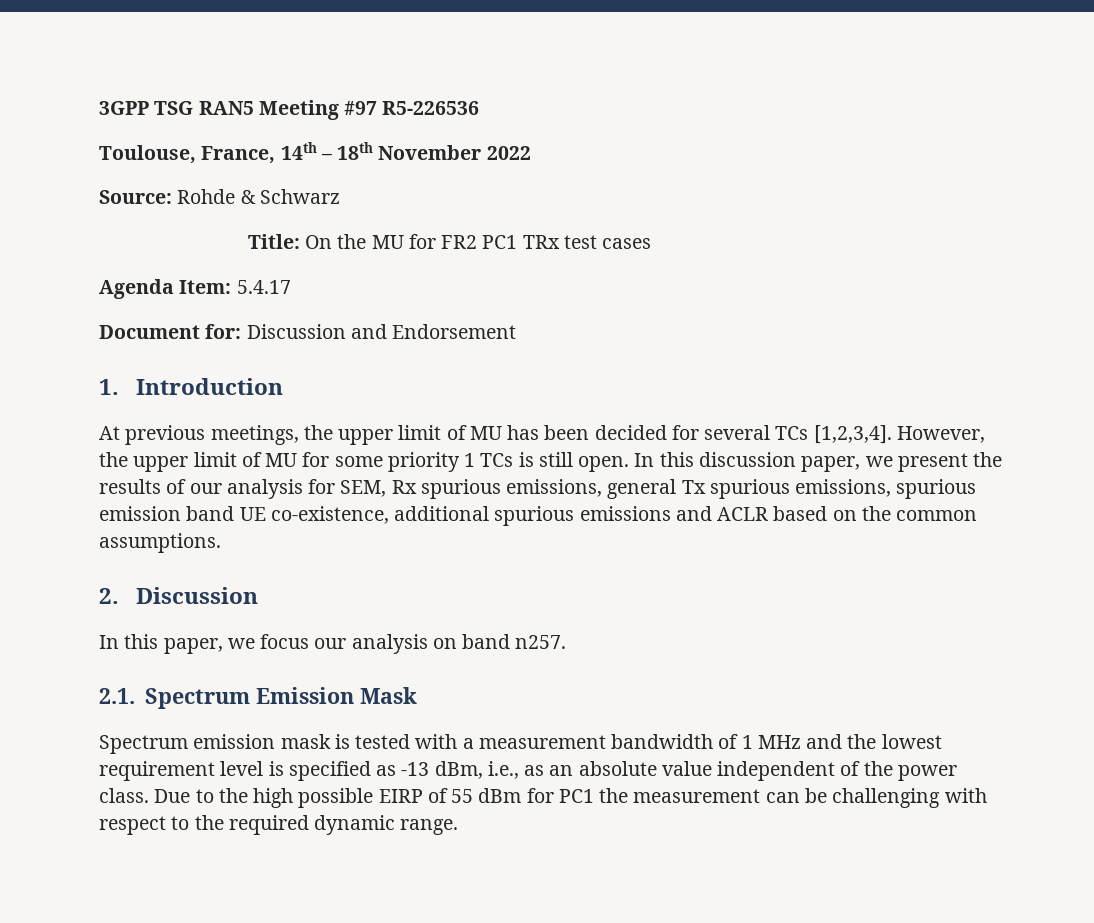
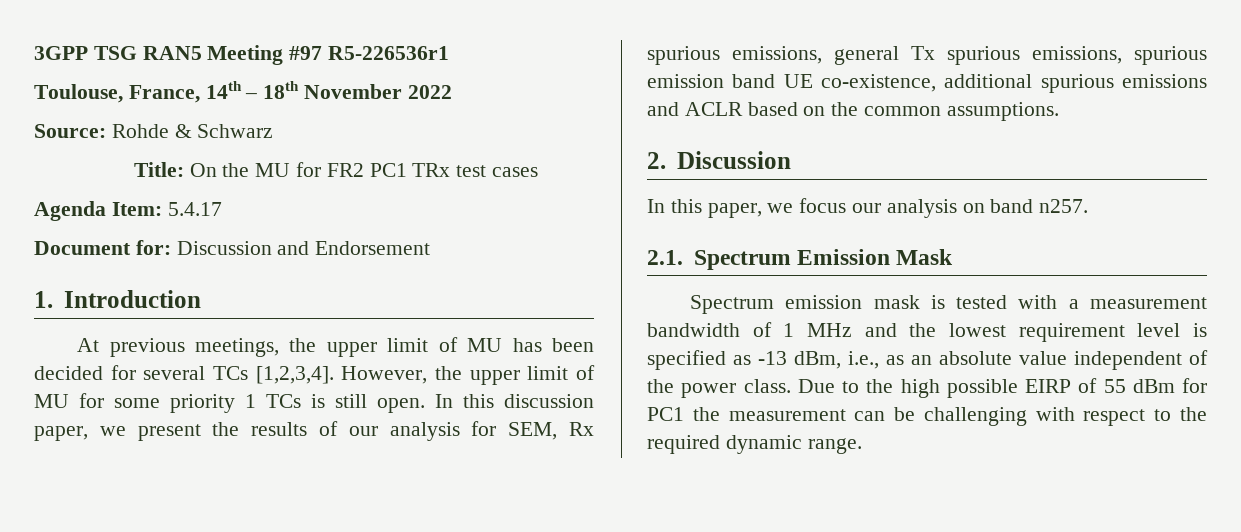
[382,101,480,115] R5-226536 -> [328,46,450,60] R5-226536r1

